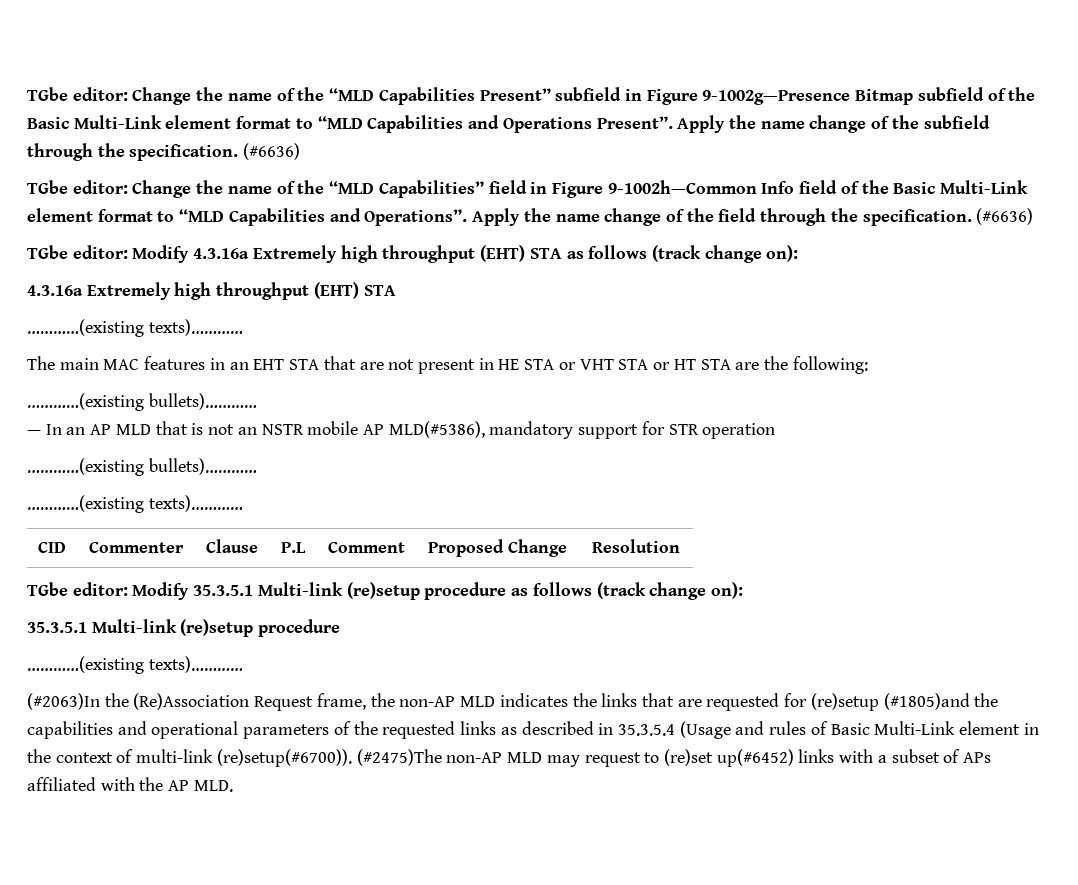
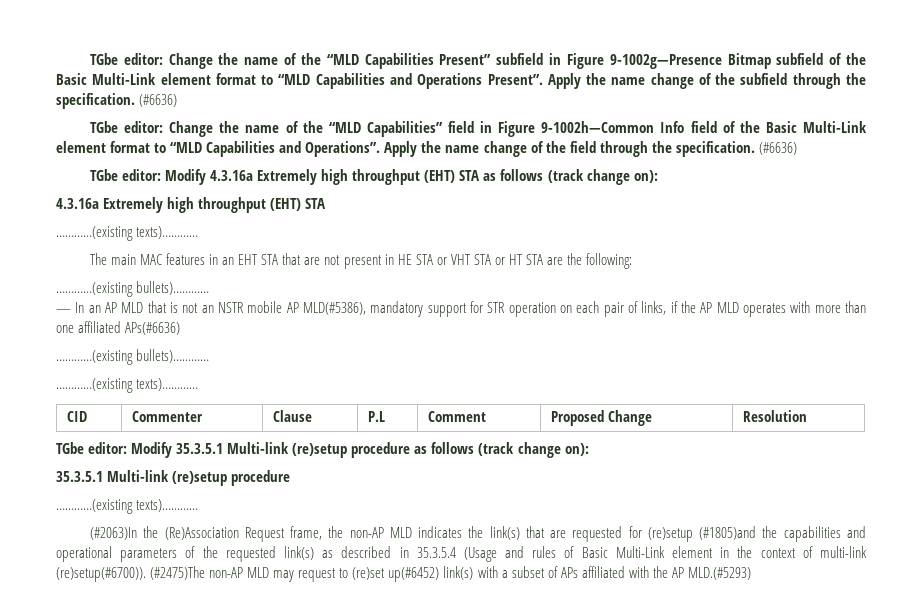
(776, 431) none -> [559,301,867,317] [56,321,181,335] on each pair of links, if the AP MLD operates with more than one affiliated APs(#6636)
[601,693,638,707] links -> [489,526,520,540] link(s)
[460,721,497,735] links -> [283,546,314,560] link(s)
[798,749,835,763] links -> [443,566,474,580] link(s)
[193,780,233,792] MLD. -> [687,567,751,580] MLD.(#5293)

